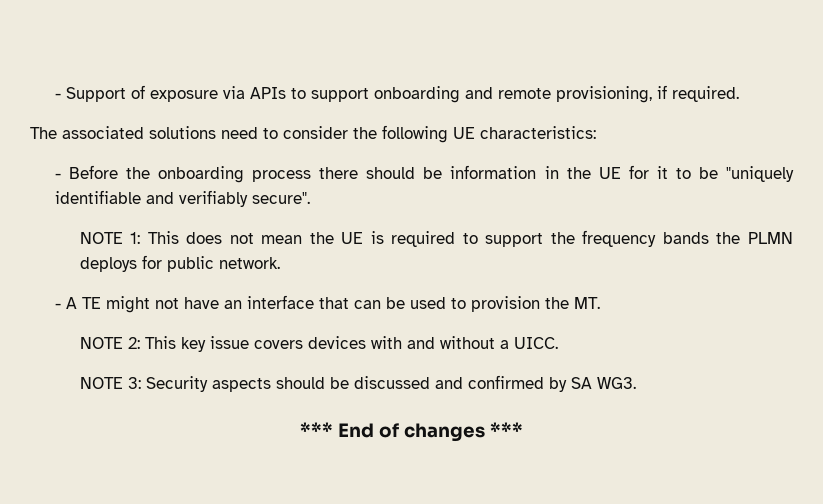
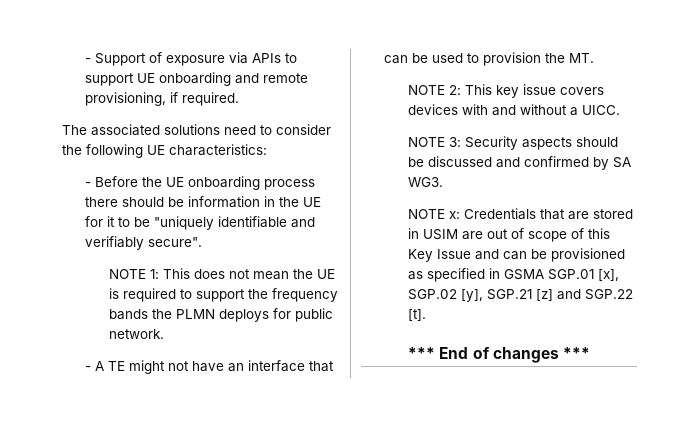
(369, 95) none -> [137,73,156,83] UE
(151, 173) none -> [166,177,185,187] UE
(636, 383) none -> [407,208,633,220] [407,228,610,242] [407,248,625,262] [407,268,619,282] [407,289,633,302] [407,309,426,321] // NOTE x: Credentials that are stored in USIM are out of scope of this Key Issue and can be provisioned as specified in GSMA SGP.01 [x], SGP.02 [y], SGP.21 [z] and SGP.22 [t].

